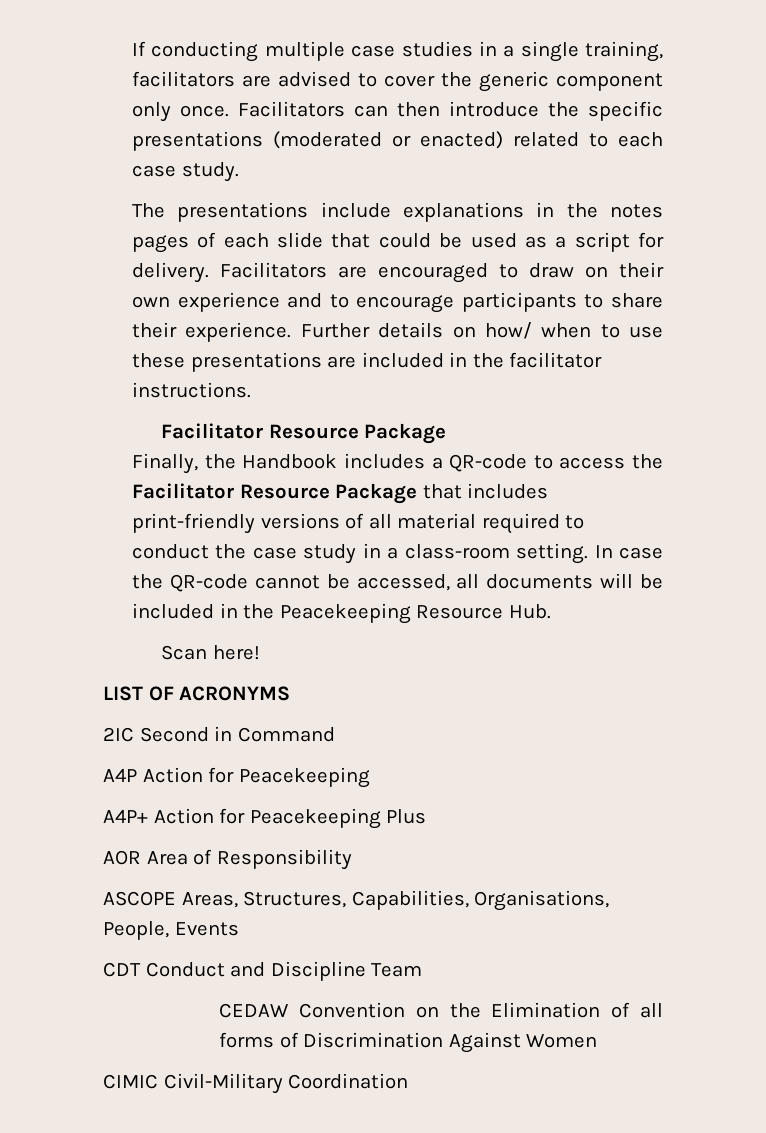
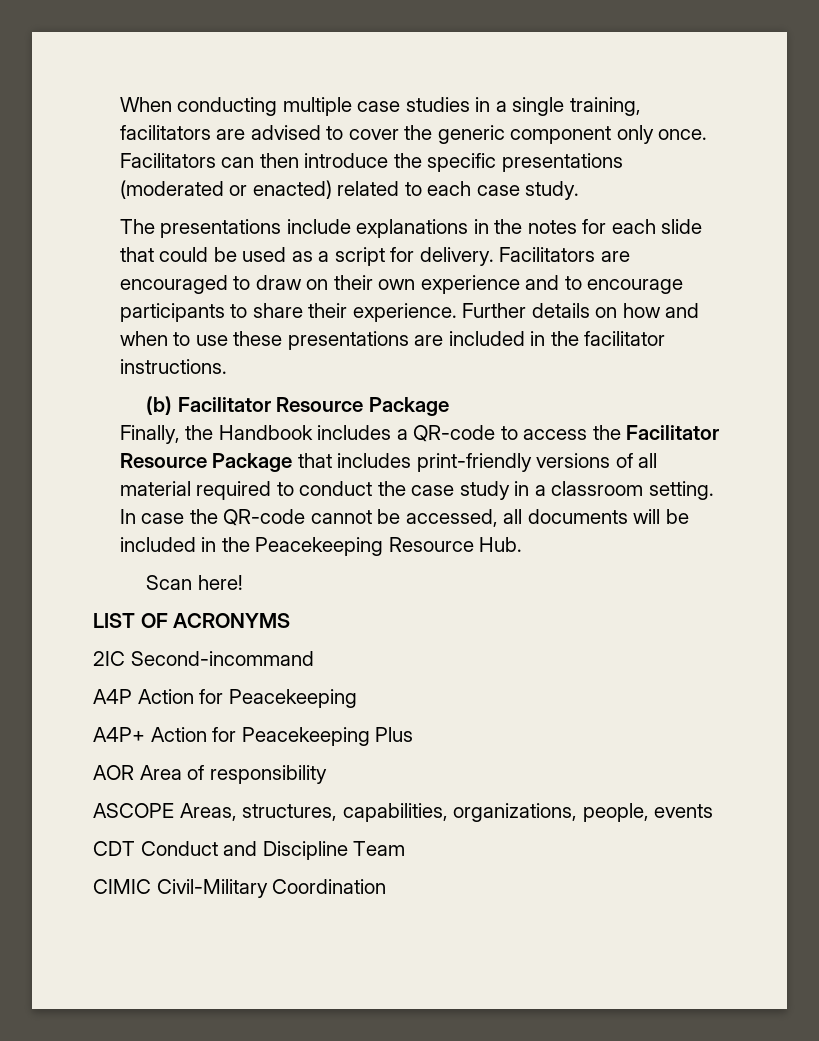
[132,41,147,56] If -> [119,97,172,112] When
[132,232,217,253] pages of -> [582,219,607,234] for
[484,322,532,339] how/ -> [622,303,700,318] how and
(252, 390) none -> [146,396,173,415] (b)
[404,544,510,559] class-room -> [551,481,644,496] classroom
[139,726,335,742] Second in Command -> [130,651,314,666] Second-incommand
[216,849,352,870] Responsibility -> [209,765,327,784] responsibility
[243,890,610,911] [103,921,239,940] Structures, Capabilities, Organisations, People, Events -> [242,803,714,822] structures, capabilities, organizations, people, events
[219,1002,664,1018] [219,1032,598,1053] // CEDAW Convention on the Elimination of all forms of Discrimination Against Women -> (406, 848) none

